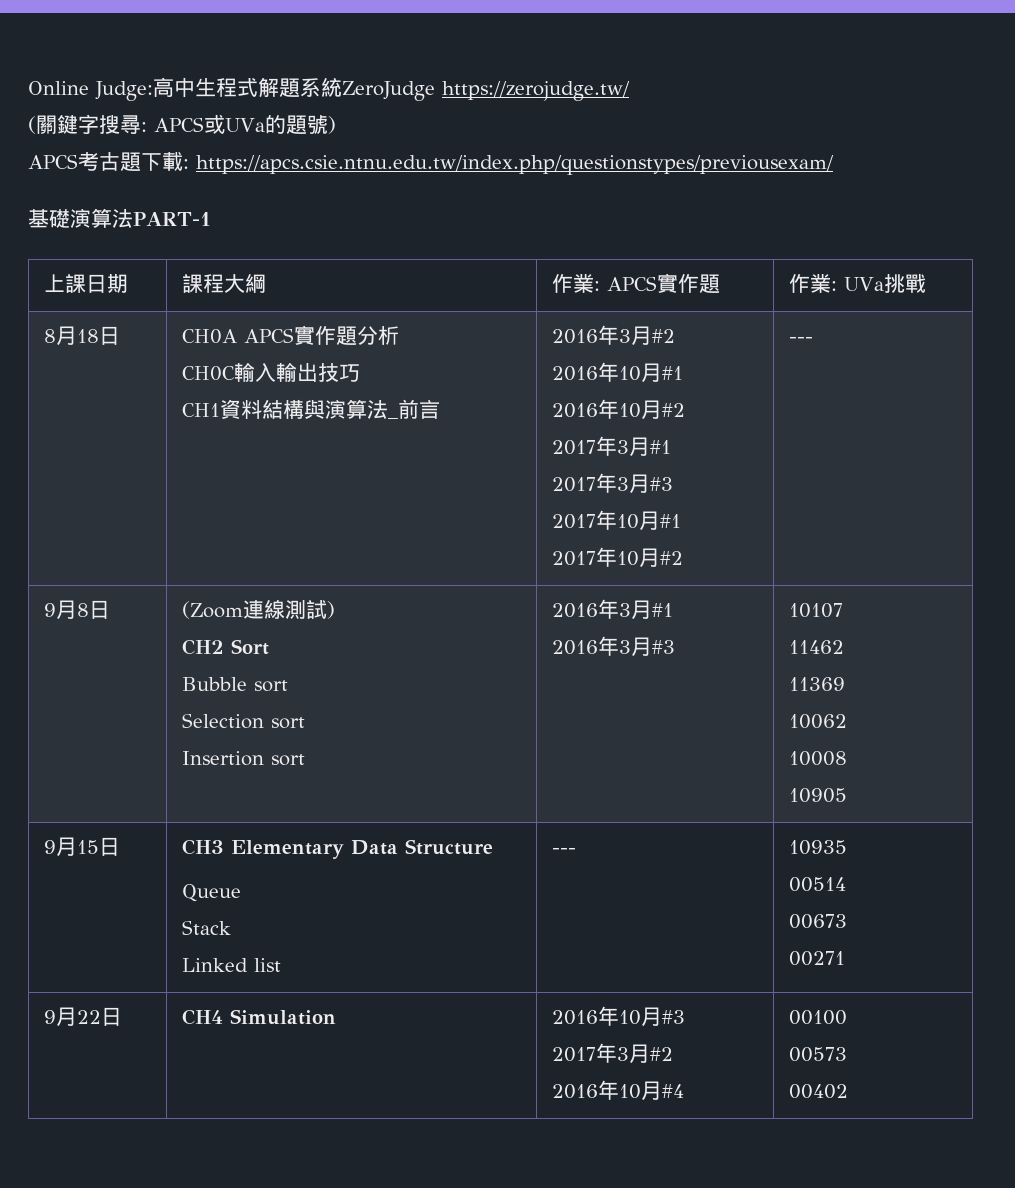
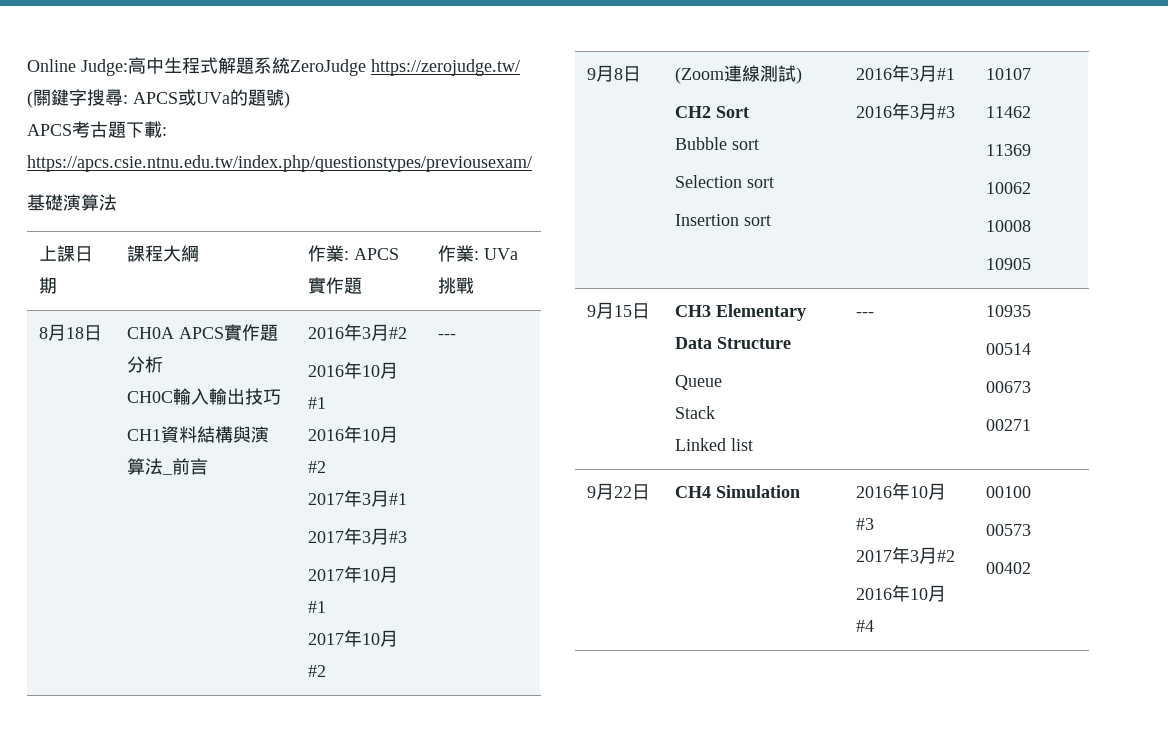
[133,212,211,226] PART-1 -> (117, 202) none

